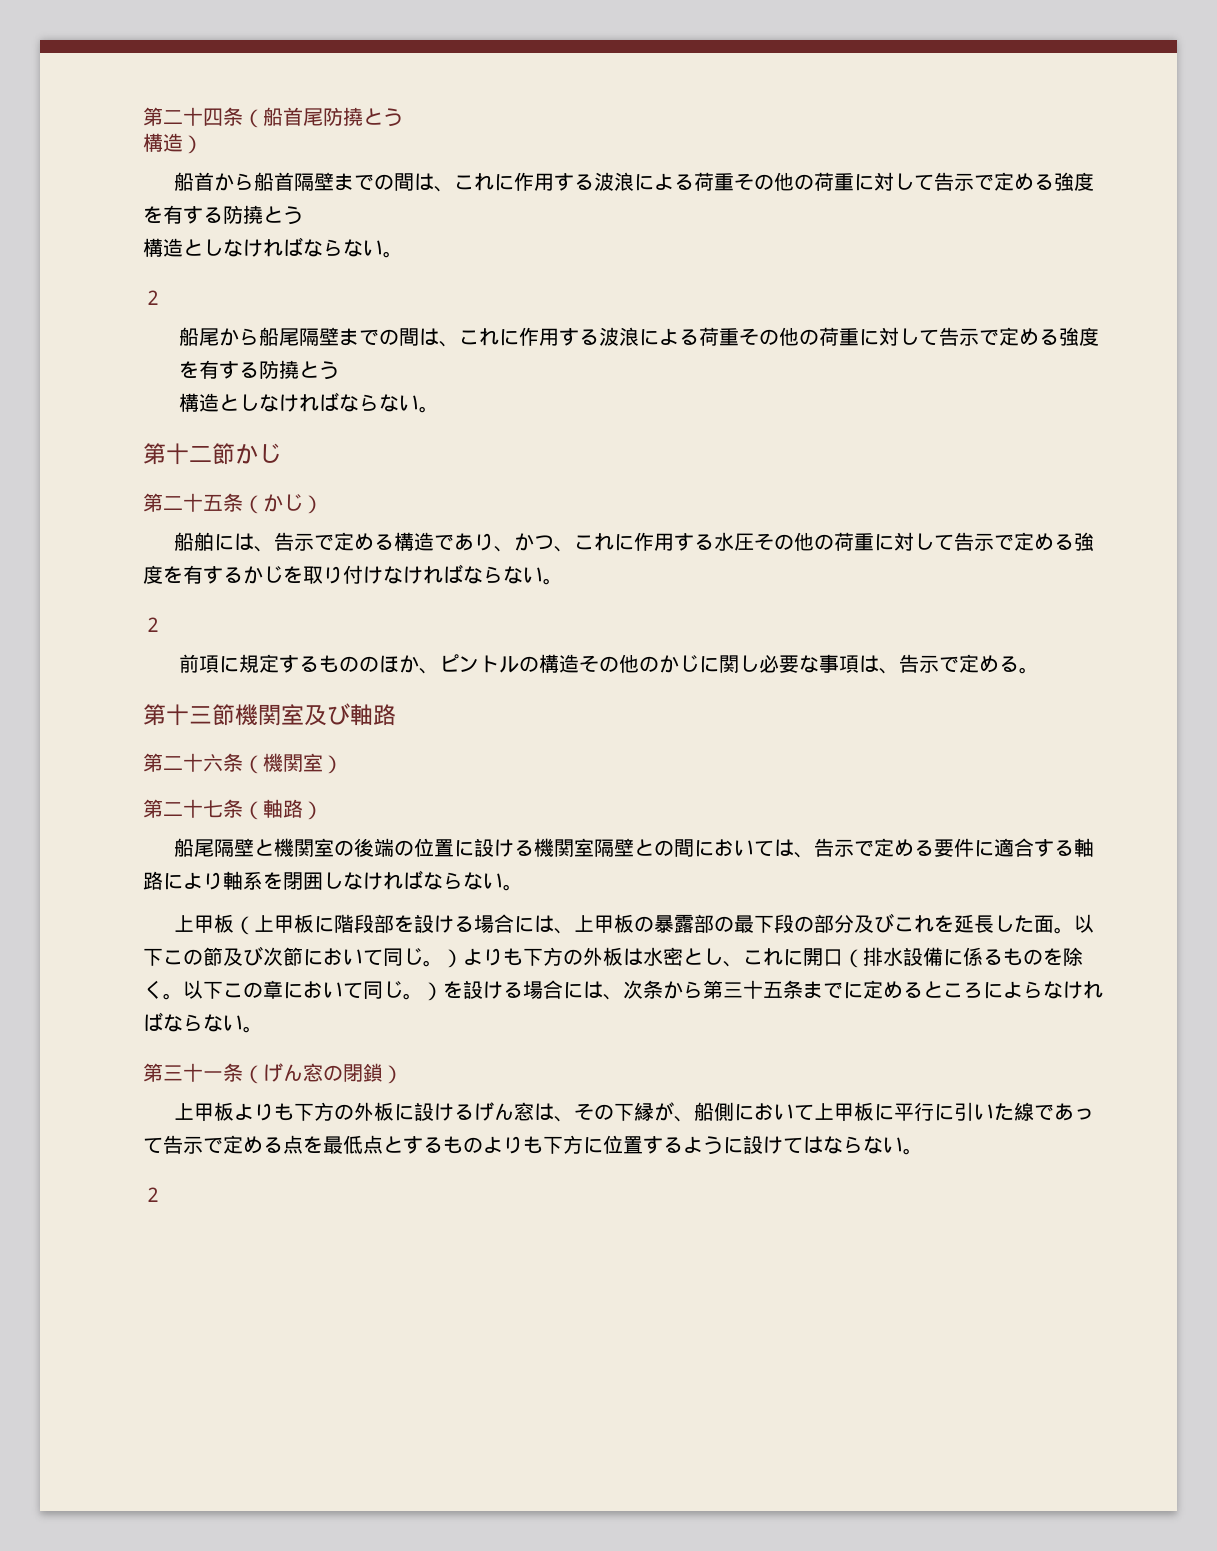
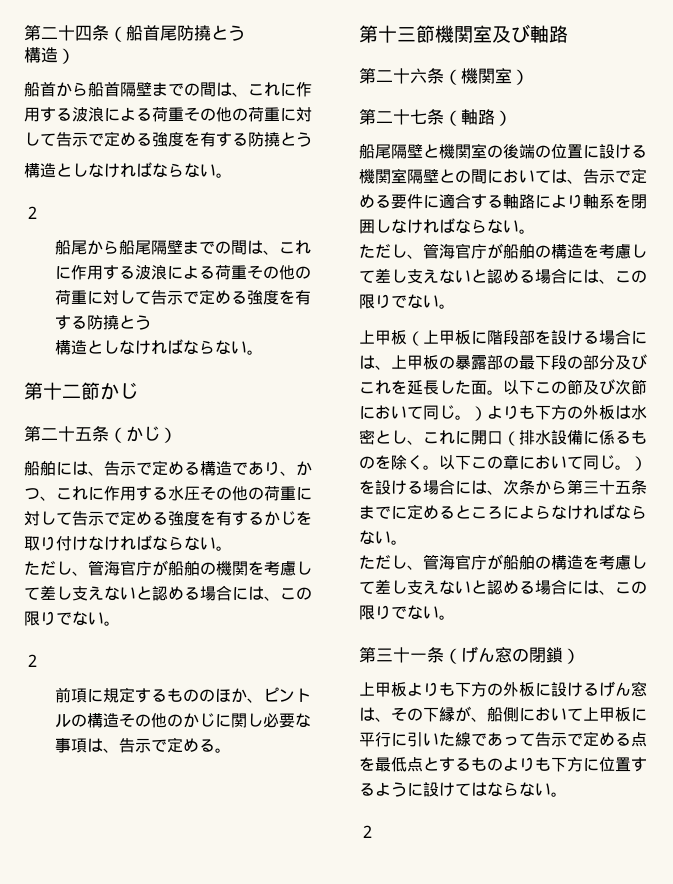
(563, 581) none -> [24,560,312,576] [24,585,312,601] [24,611,120,626] // ただし、管海官庁が船舶の機関を考慮して差し支えないと認める場合には、この限りでない。
(523, 887) none -> [359,243,647,259] [359,268,647,284] [359,294,455,309] // ただし、管海官庁が船舶の構造を考慮して差し支えないと認める場合には、この限りでない。
(263, 1029) none -> [359,554,647,570] [359,579,647,595] [359,605,455,620] // ただし、管海官庁が船舶の構造を考慮して差し支えないと認める場合には、この限りでない。

